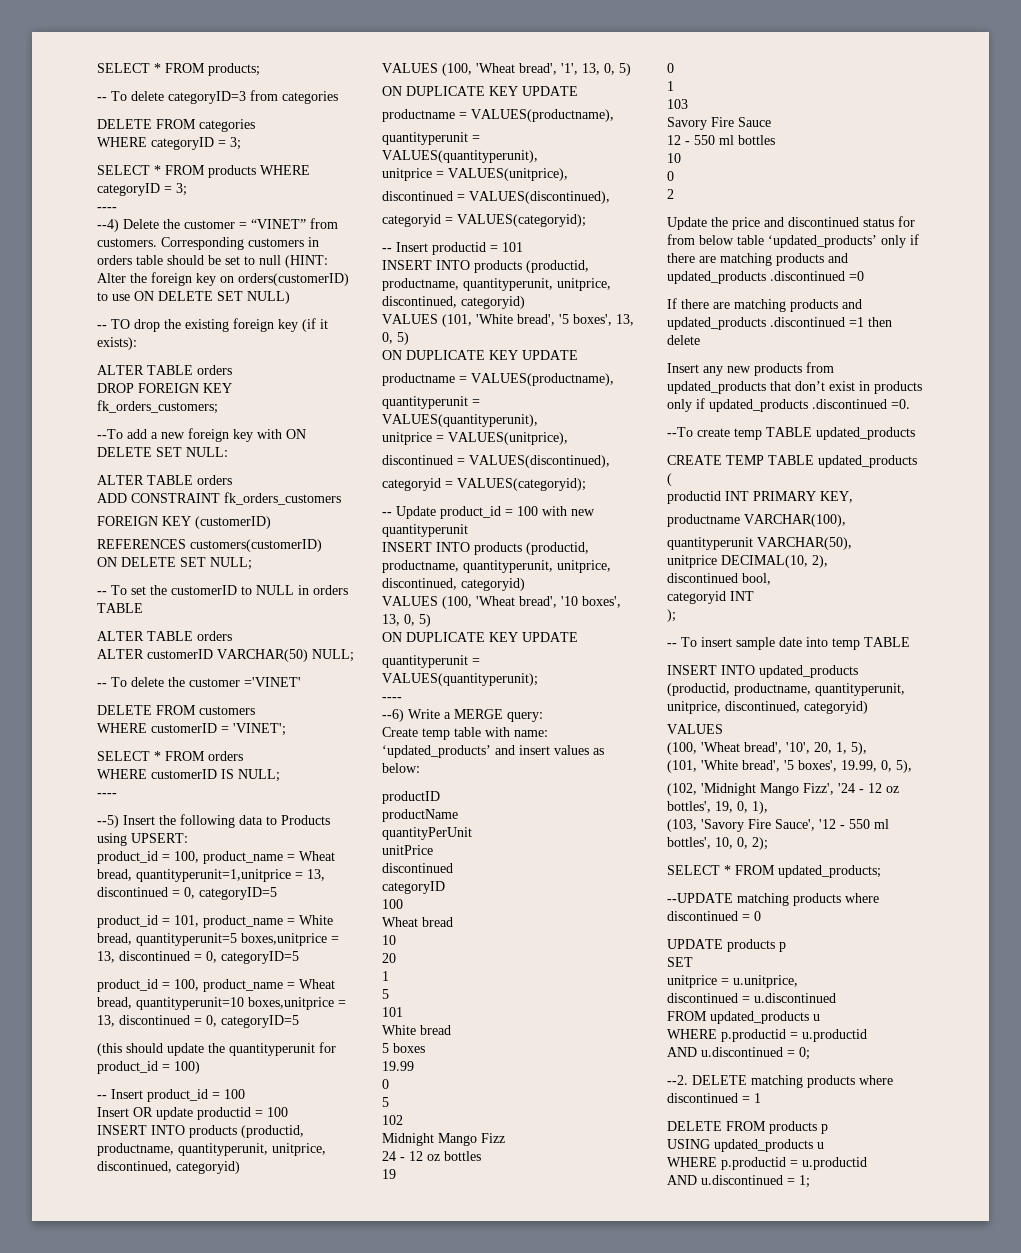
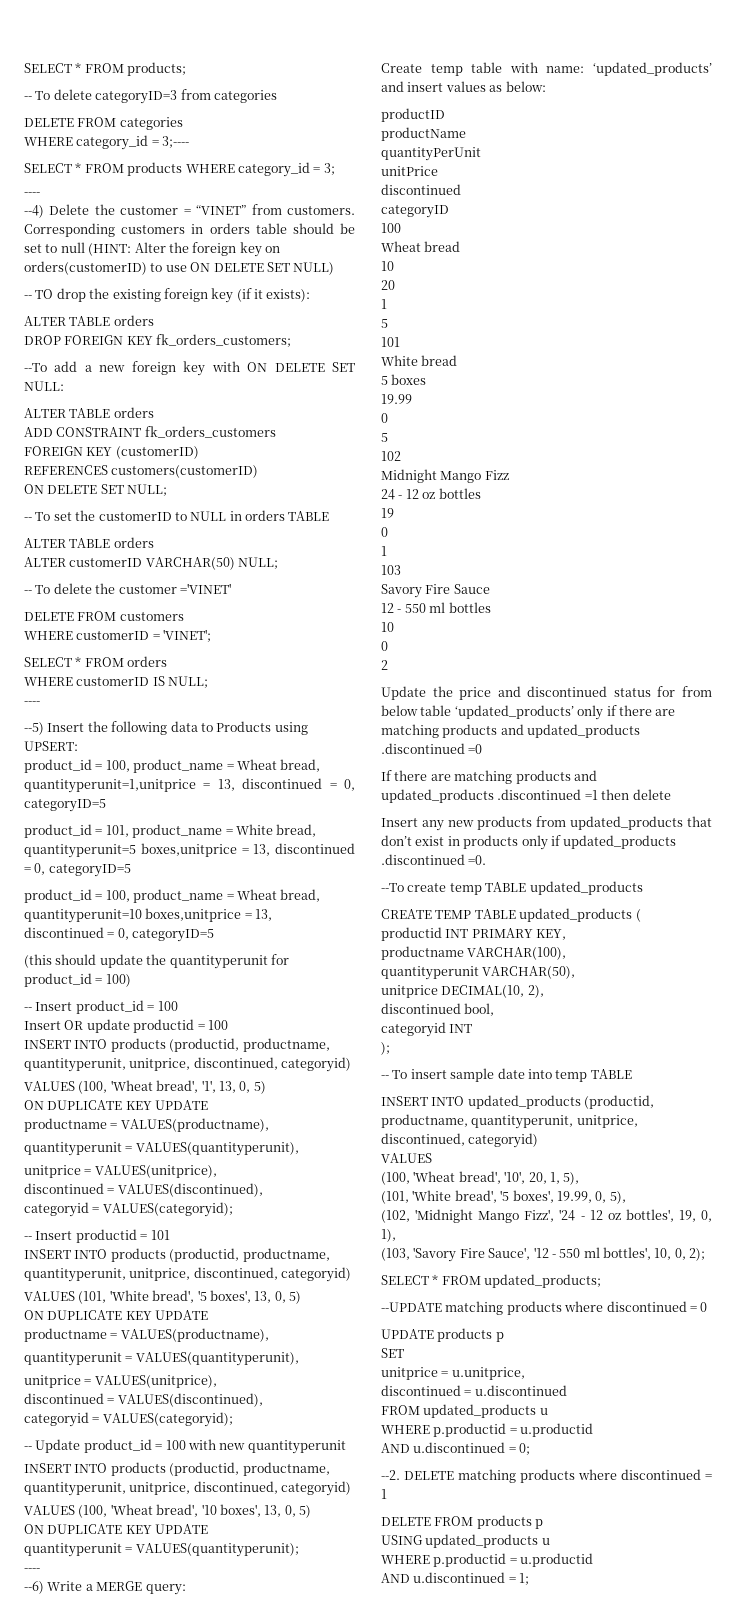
[151,137,241,150] categoryID = 3; -> [76,135,190,150] category_id = 3;----
[97,183,160,196] categoryID -> [237,162,310,177] category_id

